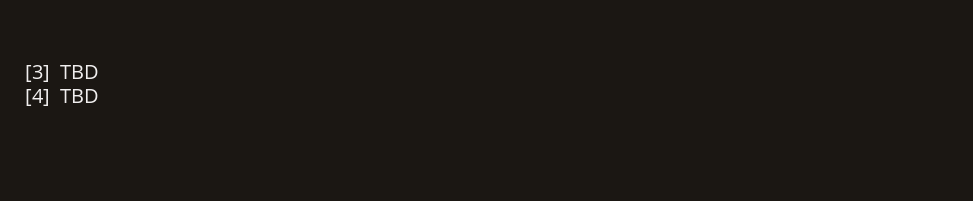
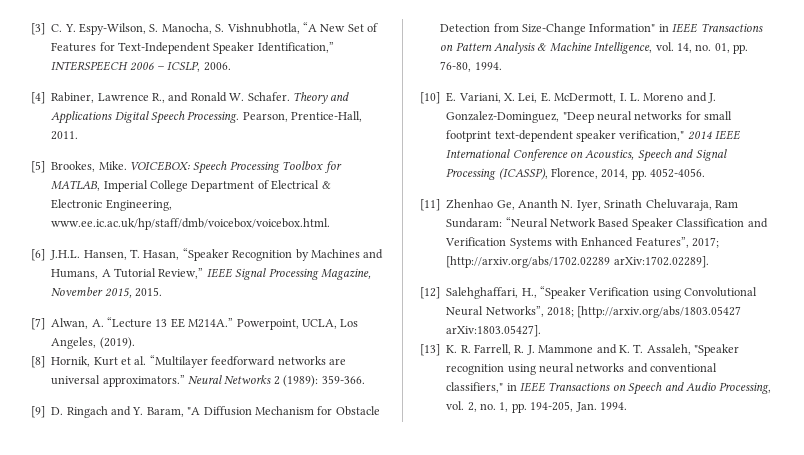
[59,65,99,79] [25,89,99,106] TBD // [4] TBD -> [51,22,378,35] [51,42,334,54] [51,61,231,72] [31,92,350,104] [51,111,363,124] [51,131,79,140] [31,161,342,174] [51,180,331,192] [51,199,172,211] [51,218,331,230] [31,248,384,261] [51,268,371,280] [51,287,162,298] [31,317,359,330] [51,337,135,349] [31,355,346,368] [51,375,365,387] [31,406,380,418] [440,23,763,35] [440,42,748,54] [440,61,502,72] [420,92,716,104] [446,111,733,123] [446,130,741,142] [446,149,727,162] [446,168,706,180] [420,199,738,211] [446,217,768,230] [445,237,720,249] [446,256,709,268] [420,286,758,299] [446,306,742,318] [446,325,542,337] [420,344,739,356] [446,363,718,375] [446,382,772,395] [446,401,627,413] C. Y. Espy-Wilson, S. Manocha, S. Vishnubhotla, “A New Set of Features for Text-Independent Speaker Identification,” INTERSPEECH 2006 – ICSLP, 2006. // [4] Rabiner, Lawrence R., and Ronald W. Schafer. Theory and Applications Digital Speech Processing. Pearson, Prentice-Hall, 2011. // [5] Brookes, Mike. VOICEBOX: Speech Processing Toolbox for MATLAB, Imperial College Department of Electrical & Electronic Engineering, www.ee.ic.ac.uk/hp/staff/dmb/voicebox/voicebox.html. // [6] J.H.L. Hansen, T. Hasan, “Speaker Recognition by Machines and Humans, A Tutorial Review,” IEEE Signal Processing Magazine, November 2015, 2015. // [7] Alwan, A. “Lecture 13 EE M214A.” Powerpoint, UCLA, Los Angeles, (2019). // [8] Hornik, Kurt et al. “Multilayer feedforward networks are universal approximators.” Neural Networks 2 (1989): 359-366. // [9] D. Ringach and Y. Baram, "A Diffusion Mechanism for Obstacle Detection from Size-Change Information" in IEEE Transactions on Pattern Analysis & Machine Intelligence, vol. 14, no. 01, pp. 76-80, 1994. // [10] E. Variani, X. Lei, E. McDermott, I. L. Moreno and J. Gonzalez-Dominguez, "Deep neural networks for small footprint text-dependent speaker verification," 2014 IEEE International Conference on Acoustics, Speech and Signal Processing (ICASSP), Florence, 2014, pp. 4052-4056. // [11] Zhenhao Ge, Ananth N. Iyer, Srinath Cheluvaraja, Ram Sundaram: “Neural Network Based Speaker Classification and Verification Systems with Enhanced Features”, 2017; [http://arxiv.org/abs/1702.02289 arXiv:1702.02289]. // [12] Salehghaffari, H., “Speaker Verification using Convolutional Neural Networks”, 2018; [http://arxiv.org/abs/1803.05427 arXiv:1803.05427]. // [13] K. R. Farrell, R. J. Mammone and K. T. Assaleh, "Speaker recognition using neural networks and conventional classifiers," in IEEE Transactions on Speech and Audio Processing, vol. 2, no. 1, pp. 194-205, Jan. 1994.

